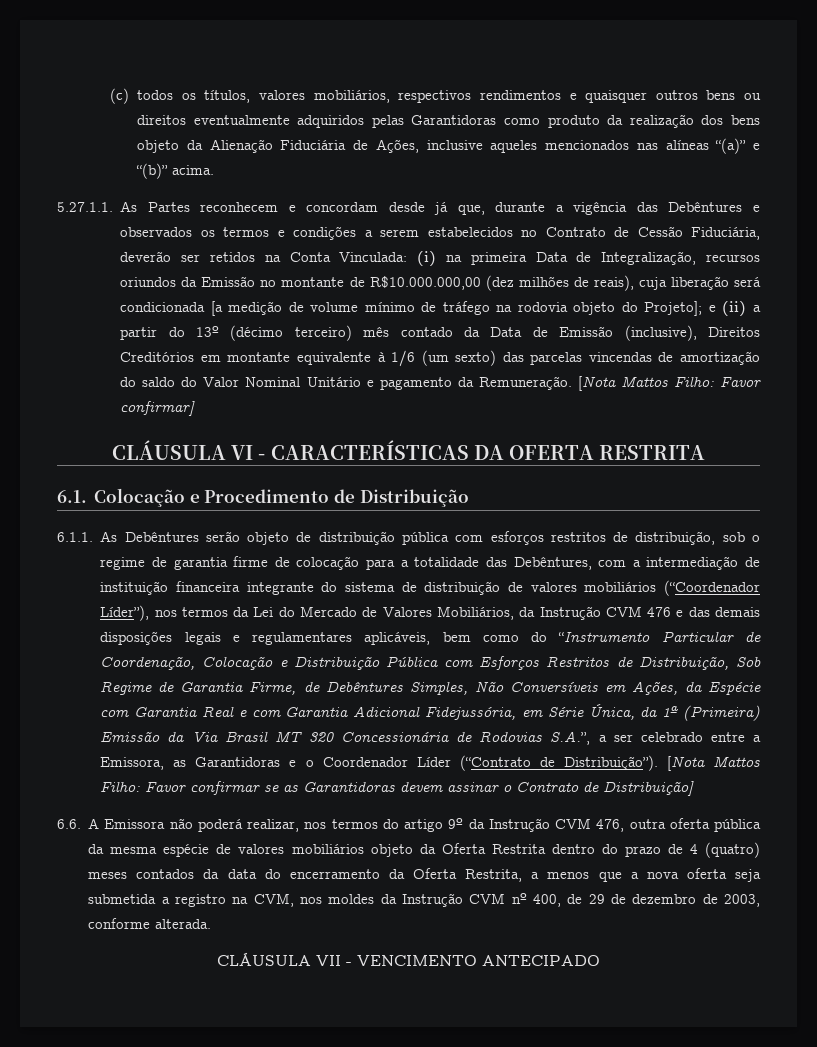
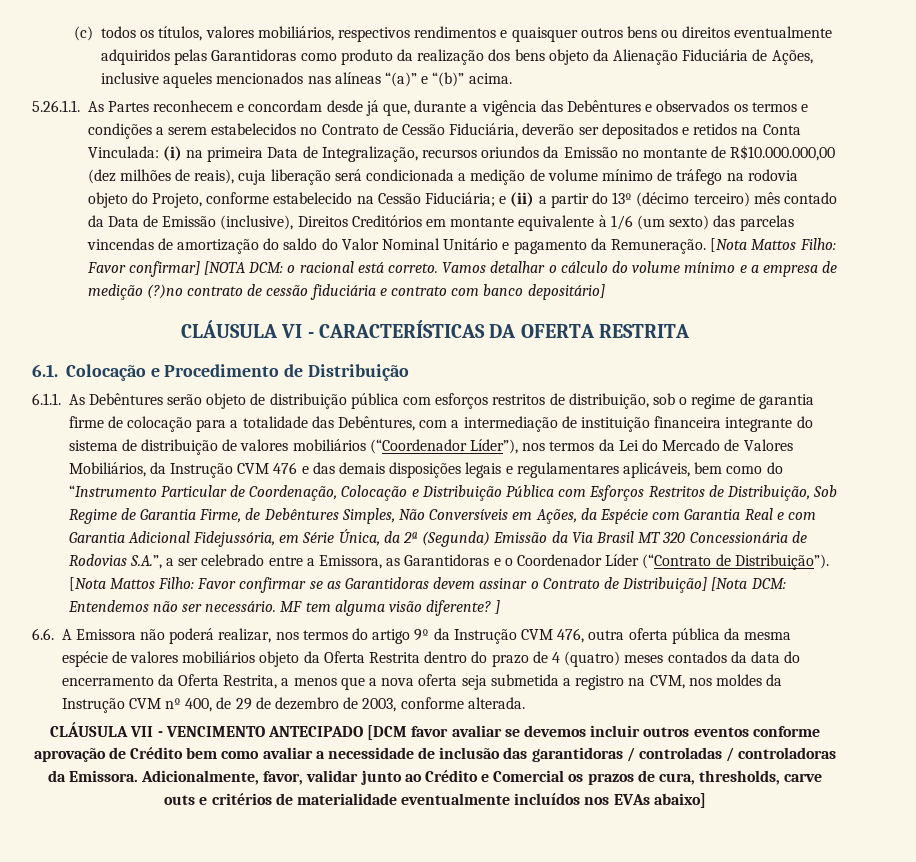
[57,202,113,212] 5.27.1.1. -> [32,100,80,112] 5.26.1.1.
(201, 258) none -> [601,123,689,139] depositados e
[210,301,223,316] [a -> [458,173,467,181] a
[644,301,703,316] Projeto]; -> [152,192,496,208] Projeto, conforme estabelecido na Cessão Fiduciária;
(196, 408) none -> [204,261,838,277] [87,284,605,300] [NOTA DCM: o racional está correto. Vamos detalhar o cálculo do volume mínimo e a empresa de medição (?)no contrato de cessão fiduciária e contrato com banco depositário]
[662,705,761,721] 1ª (Primeira) -> [403,531,491,547] 2ª (Segunda)
(695, 788) none -> [711,577,786,591] [67,600,501,616] [Nota DCM: Entendemos não ser necessário. MF tem alguma visão diferente? ]
(600, 960) none -> [367,725,820,740] [33,747,837,762] [47,770,823,785] [164,793,706,808] [DCM favor avaliar se devemos incluir outros eventos conforme aprovação de Crédito bem como avaliar a necessidade de inclusão das garantidoras / controladas / controladoras da Emissora. Adicionalmente, favor, validar junto ao Crédito e Comercial os prazos de cura, thresholds, carve outs e critérios de materialidade eventualmente incluídos nos EVAs abaixo]

